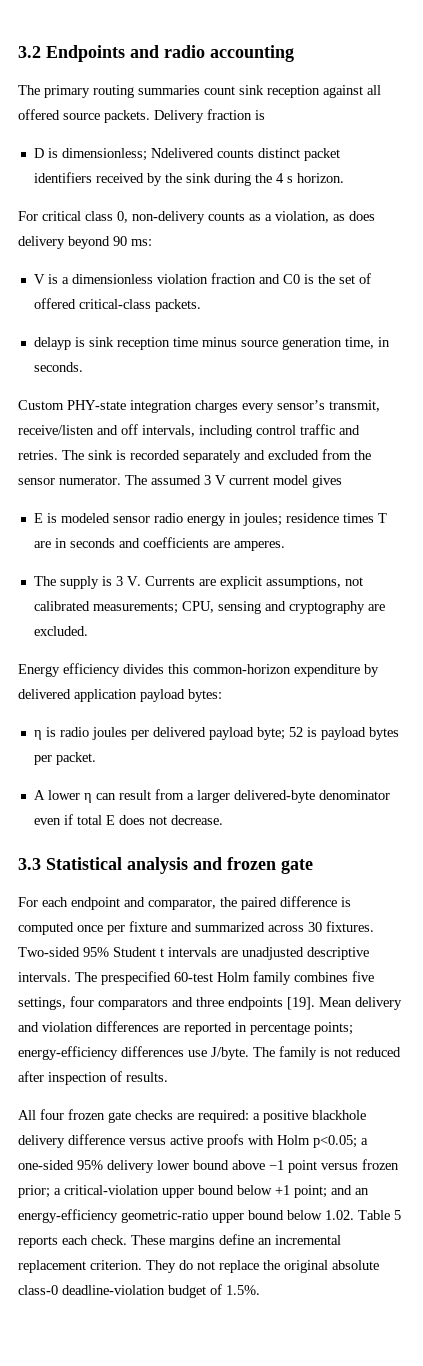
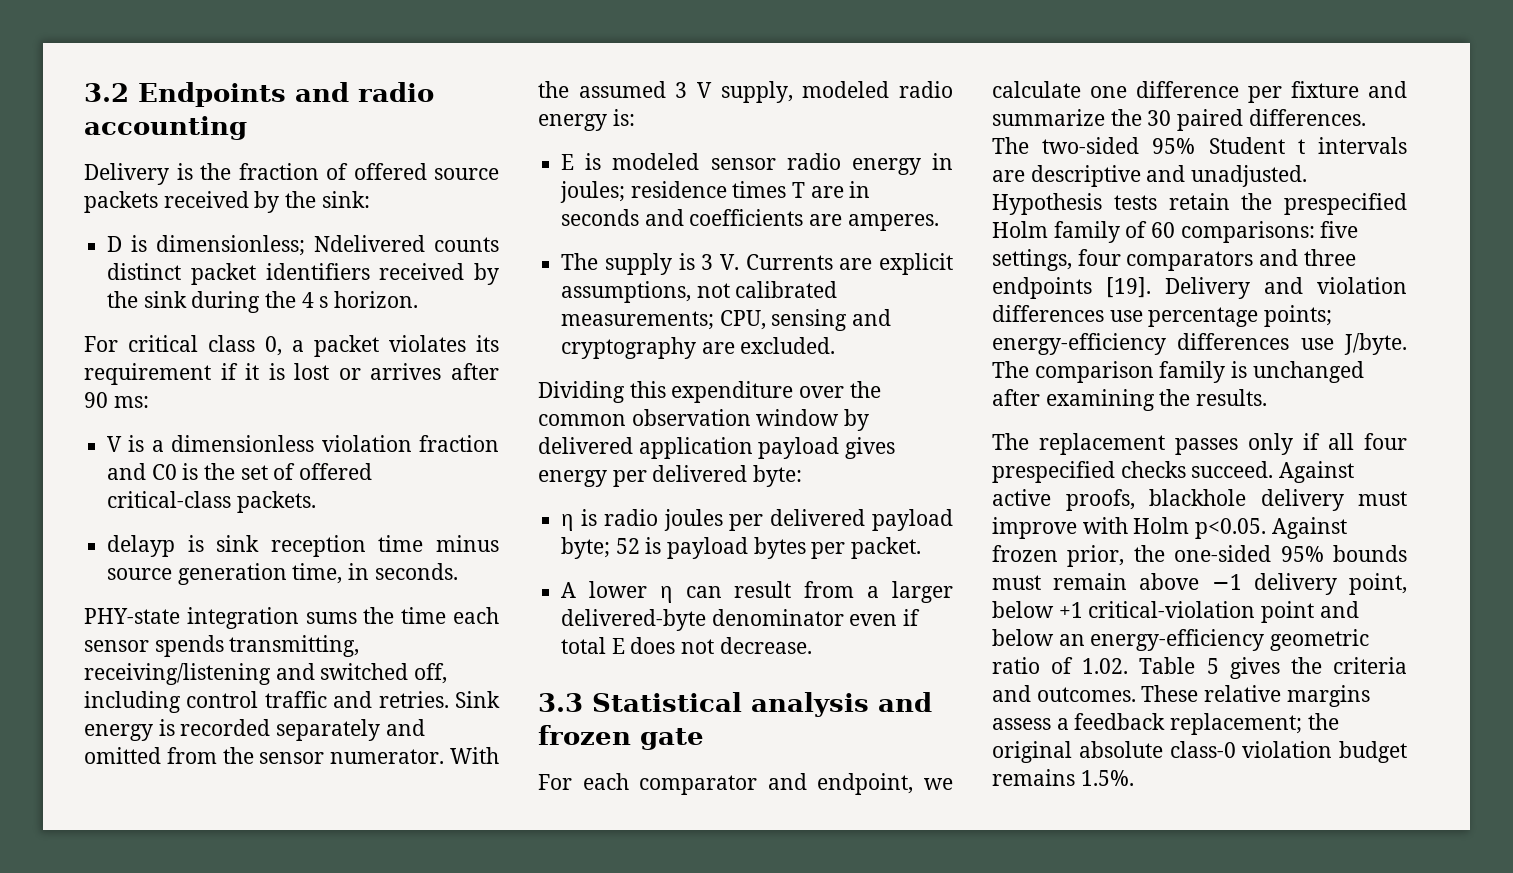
[18,85,381,98] [18,109,265,123] The primary routing summaries count sink reception against all offered source packets. Delivery fraction is -> [84,163,499,185] [84,191,370,213] Delivery is the fraction of offered source packets received by the sink:
[132,211,375,224] [18,236,110,249] non-delivery counts as a violation, as does delivery beyond -> [292,335,499,357] [84,363,499,385] a packet violates its requirement if it is lost or arrives after
[18,400,64,410] Custom -> (458, 571) none
[195,400,380,413] [18,424,195,437] charges every sensor’s transmit, receive/listen and off intervals, -> [305,607,500,624] [84,635,360,657] [84,663,448,685] sums the time each sensor spends transmitting, receiving/listening and switched off,
[62,450,113,460] The sink -> [454,691,500,708] [84,724,153,741] Sink energy
[268,450,319,460] excluded -> [84,747,161,764] omitted
[125,475,147,485] The -> [449,747,499,764] [538,81,569,98] With the
[229,475,342,488] current model gives -> [720,81,953,103] [538,109,635,131] supply, modeled radio energy is:
[18,663,379,677] [18,689,222,702] Energy efficiency divides this common-horizon expenditure by delivered application payload bytes: -> [538,381,881,403] [538,409,870,431] [538,437,896,459] [538,465,803,487] Dividing this expenditure over the common observation window by delivered application payload gives energy per delivered byte:
[71,896,351,910] [18,921,374,935] [18,947,80,957] endpoint and comparator, the paired difference is computed once per fixture and summarized across 30 fixtures. Two-sided -> [639,773,953,795] [992,81,1407,103] [992,109,1366,131] [992,137,1140,154] comparator and endpoint, we calculate one difference per fixture and summarize the 30 paired differences. The two-sided
[242,947,369,960] [18,971,348,985] unadjusted descriptive intervals. The prespecified 60-test Holm family combines -> [1030,165,1308,187] [992,193,1407,215] [992,221,1315,243] descriptive and unadjusted. Hypothesis tests retain the prespecified Holm family of 60 comparisons:
[319,997,402,1010] Mean delivery -> [1165,277,1250,299] Delivery
[163,1022,247,1035] are reported in -> [1109,310,1143,322] use
(275, 1052) none -> [1034,361,1154,383] comparison
[334,1047,401,1057] [18,1071,168,1085] [18,1109,366,1123] [18,1134,368,1148] [18,1159,399,1173] [18,1185,369,1198] [18,1209,401,1223] [18,1234,341,1248] [18,1260,259,1273] not reduced after inspection of results. // All four frozen gate checks are required: a positive blackhole delivery difference versus active proofs with Holm p<0.05; a one-sided 95% delivery lower bound above −1 point versus frozen prior; a critical-violation upper bound below +1 point; and an energy-efficiency geometric-ratio upper bound below 1.02. Table 5 reports each check. These margins define an incremental replacement criterion. They do not replace -> [1252,361,1364,383] [992,389,1268,411] [992,433,1407,455] [992,461,1355,483] [992,489,1407,511] [992,517,1347,539] [992,545,1407,567] [992,573,1407,595] [992,601,1359,623] [992,629,1370,651] [992,657,1407,679] [992,685,1370,707] [992,713,1303,735] unchanged after examining the results. // The replacement passes only if all four prespecified checks succeed. Against active proofs, blackhole delivery must improve with Holm p<0.05. Against frozen prior, the one-sided 95% bounds must remain above −1 delivery point, below +1 critical-violation point and below an energy-efficiency geometric ratio of 1.02. Table 5 gives the criteria and outcomes. These relative margins assess a feedback replacement;
[62,1284,222,1298] deadline-violation budget of -> [1242,741,1407,763] [992,769,1075,786] violation budget remains

